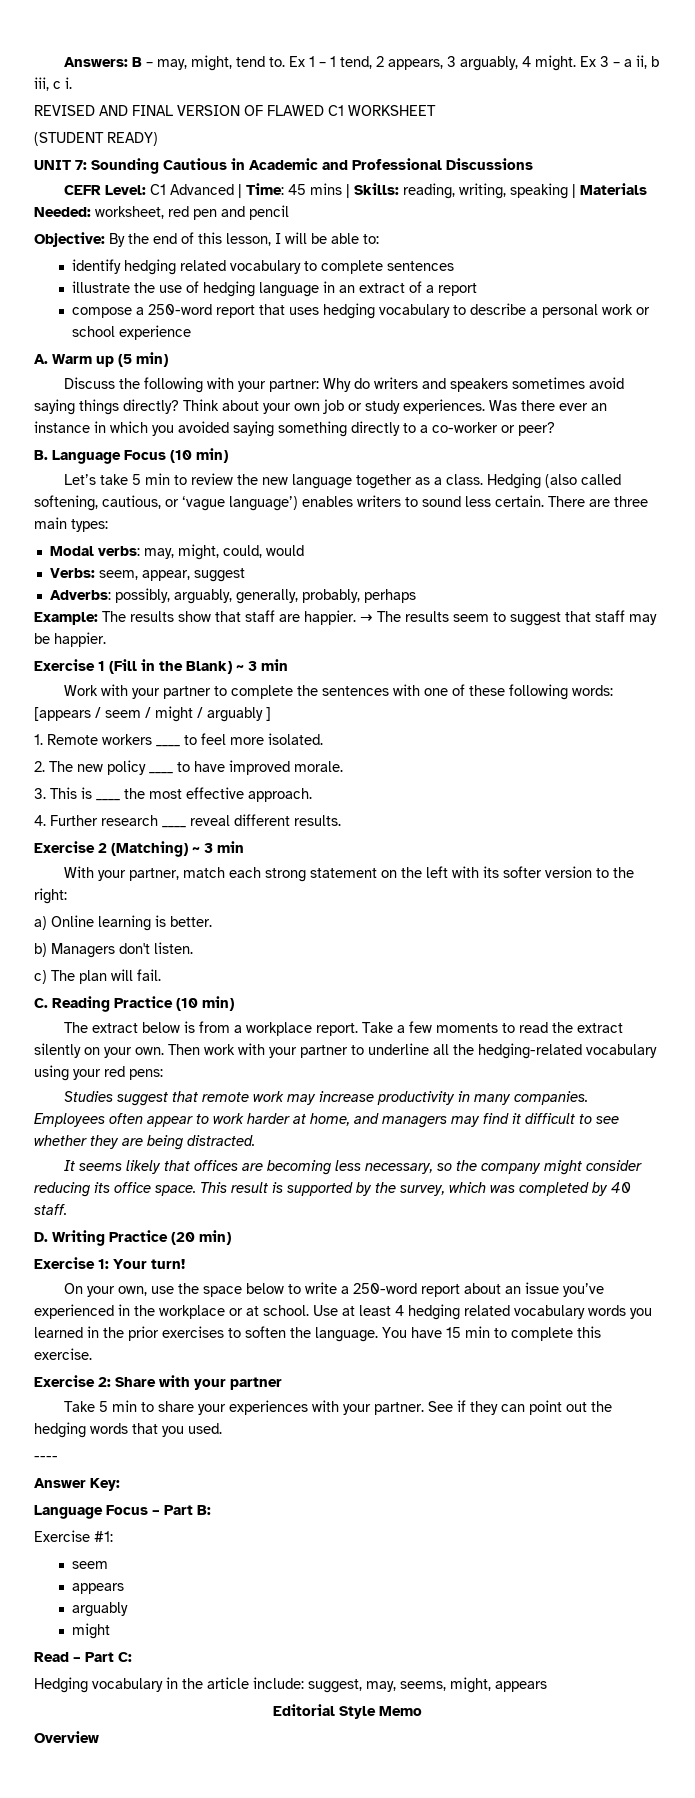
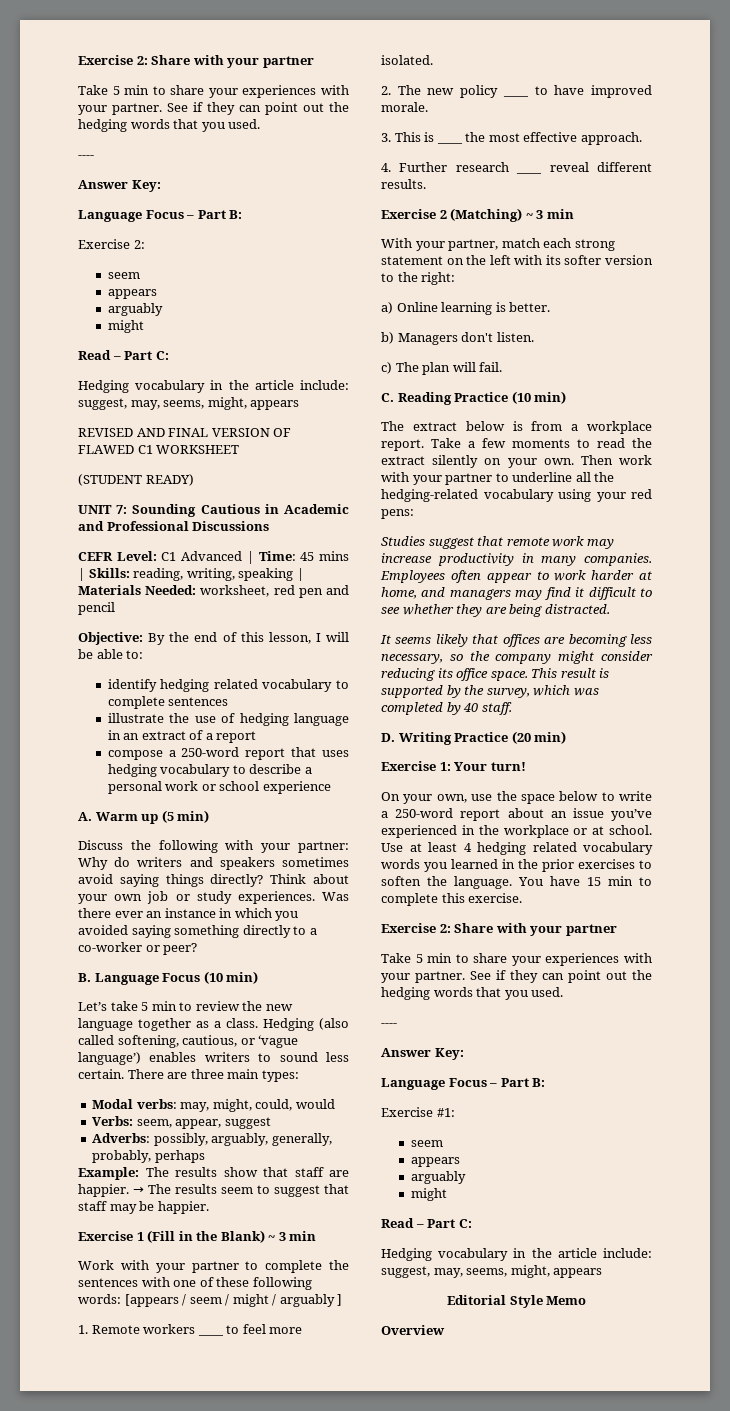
[64,55,660,71] [34,77,72,91] Answers: B – may, might, tend to. Ex 1 – 1 tend, 2 appears, 3 arguably, 4 might. Ex 3 – a ii, b iii, c i. -> [78,55,314,68] [78,85,349,98] [78,102,349,115] [78,119,261,132] [78,155,94,159] [78,180,161,192] [78,210,243,222] [78,239,145,249] [107,272,140,279] [107,289,157,299] [107,303,163,316] [107,320,144,333] [78,350,169,360] [78,380,349,393] [78,397,300,410] Exercise 2: Share with your partner // Take 5 min to share your experiences with your partner. See if they can point out the hedging words that you used. // ---- // Answer Key: // Language Focus – Part B: // Exercise 2: // seem // appears // arguably // might // Read – Part C: // Hedging vocabulary in the article include: suggest, may, seems, might, appears

